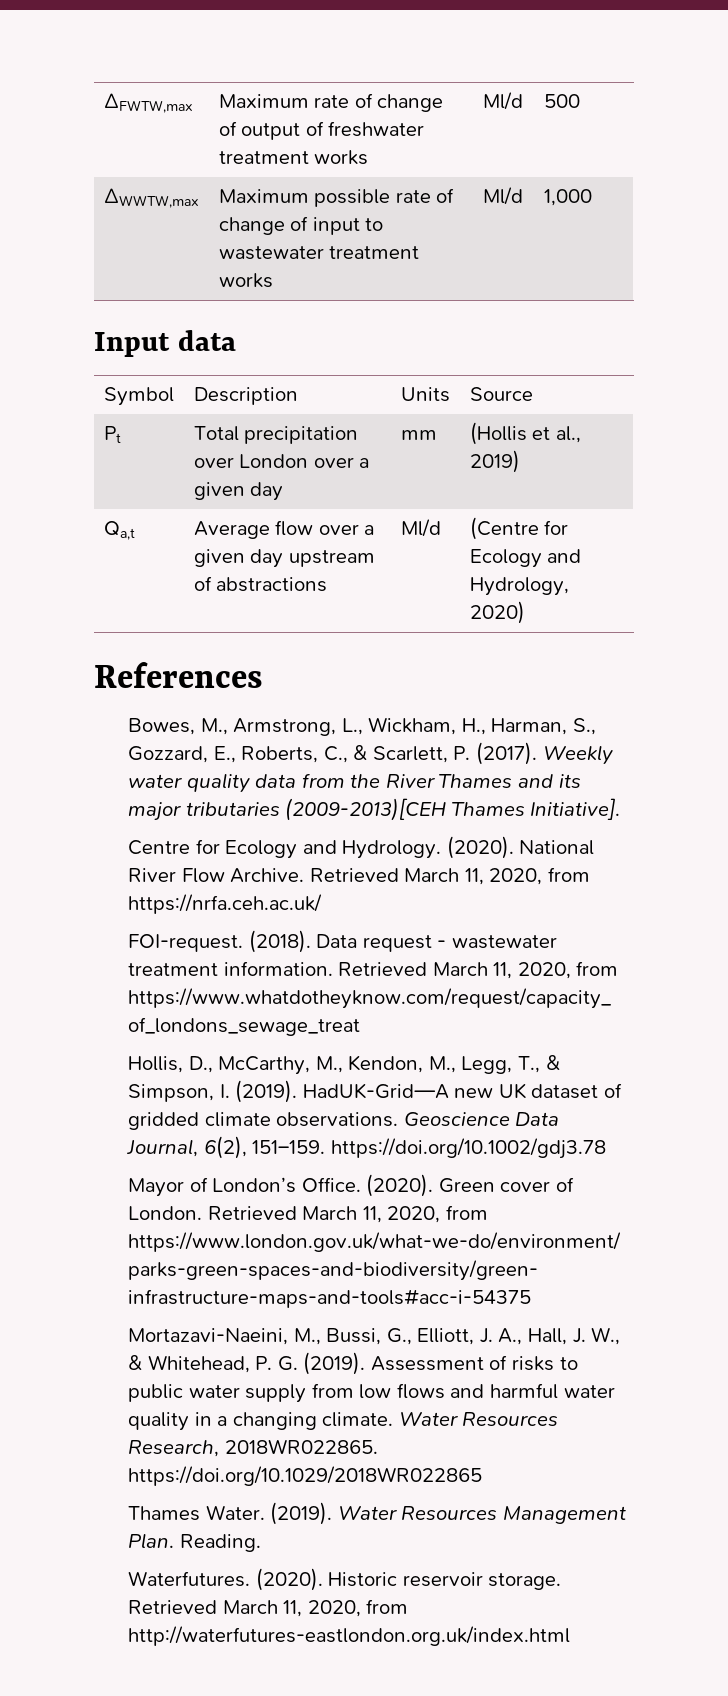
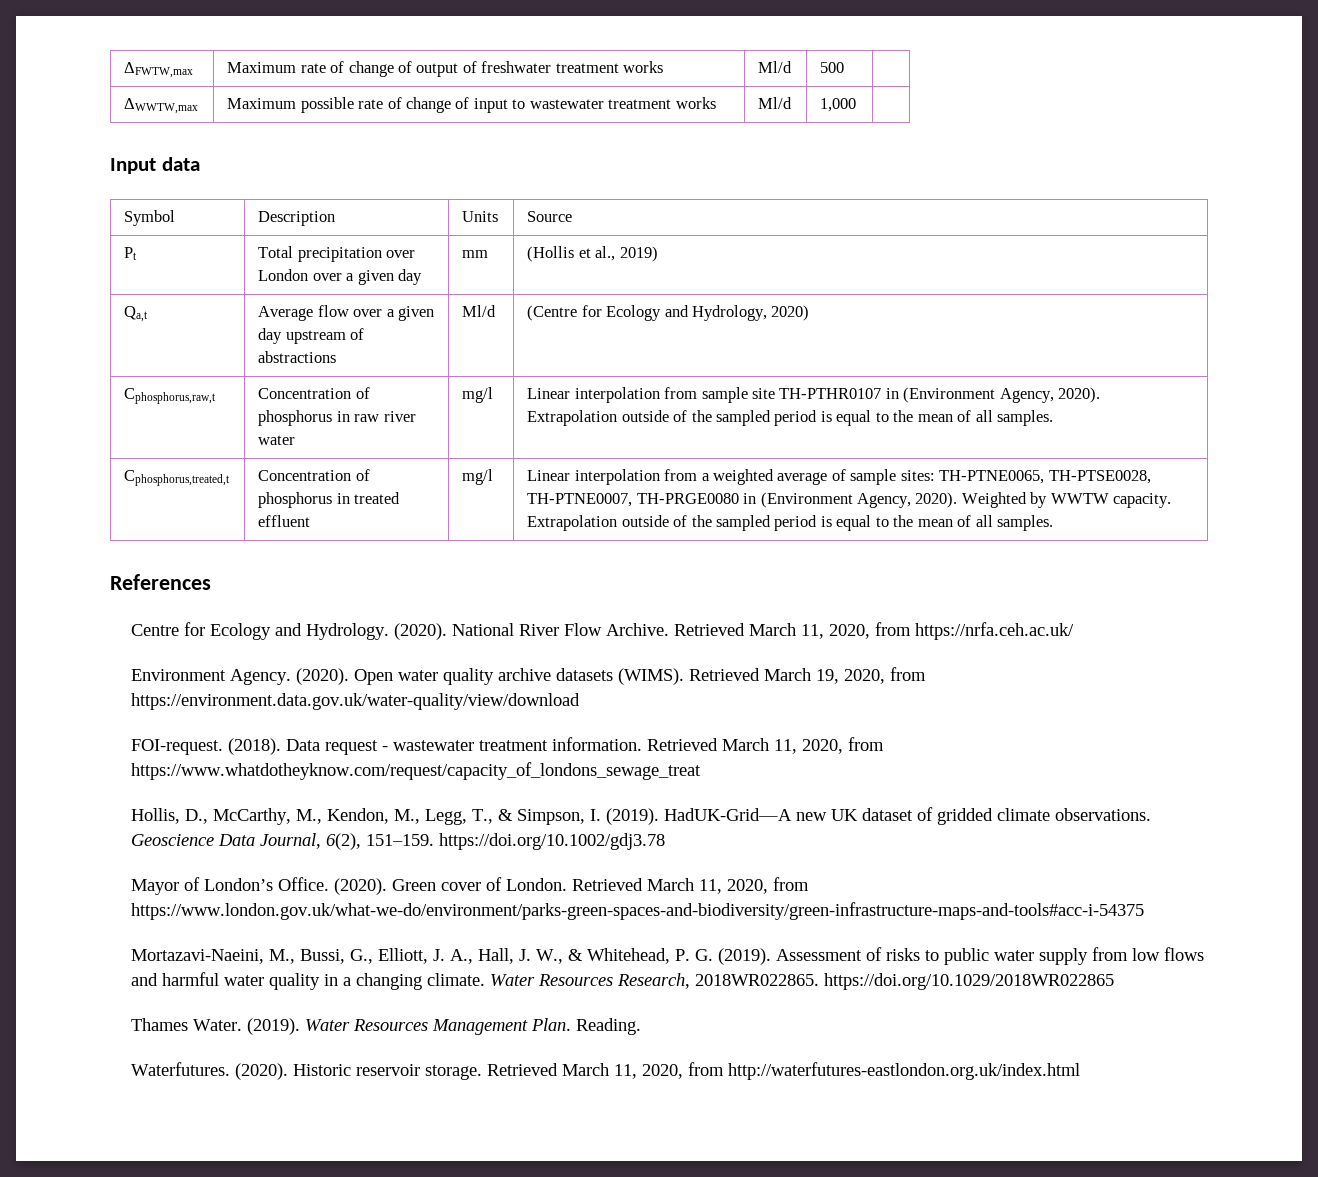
[94,662,262,688] [128,717,596,736] [128,742,613,765] [128,773,581,793] [128,798,621,821] // References // Bowes, M., Armstrong, L., Wickham, H., Harman, S., Gozzard, E., Roberts, C., & Scarlett, P. (2017). Weekly water quality data from the River Thames and its major tributaries (2009-2013)[CEH Thames Initiative]. -> [124,388,217,404] [258,387,370,399] [258,410,416,426] [258,435,296,445] [462,387,494,403] [527,387,1101,403] [527,410,1054,426] [124,470,231,486] [258,469,370,481] [258,492,401,508] [258,515,311,527] [462,469,494,485] [527,469,1151,485] [527,492,1172,508] [527,515,1054,531] [110,574,211,590] // Cphosphorus,raw,t | Concentration of phosphorus in raw river water | mg/l | Linear interpolation from sample site TH-PTHR0107 in (Environment Agency, 2020). Extrapolation outside of the sampled period is equal to the mean of all samples. // Cphosphorus,treated,t | Concentration of phosphorus in treated effluent | mg/l | Linear interpolation from a weighted average of sample sites: TH-PTNE0065, TH-PTSE0028, TH-PTNE0007, TH-PRGE0080 in (Environment Agency, 2020). Weighted by WWTW capacity. Extrapolation outside of the sampled period is equal to the mean of all samples. // References
(323, 904) none -> [130,667,926,685] [130,693,580,710] // Environment Agency. (2020). Open water quality archive datasets (WIMS). Retrieved March 19, 2020, from https://environment.data.gov.uk/water-quality/view/download

